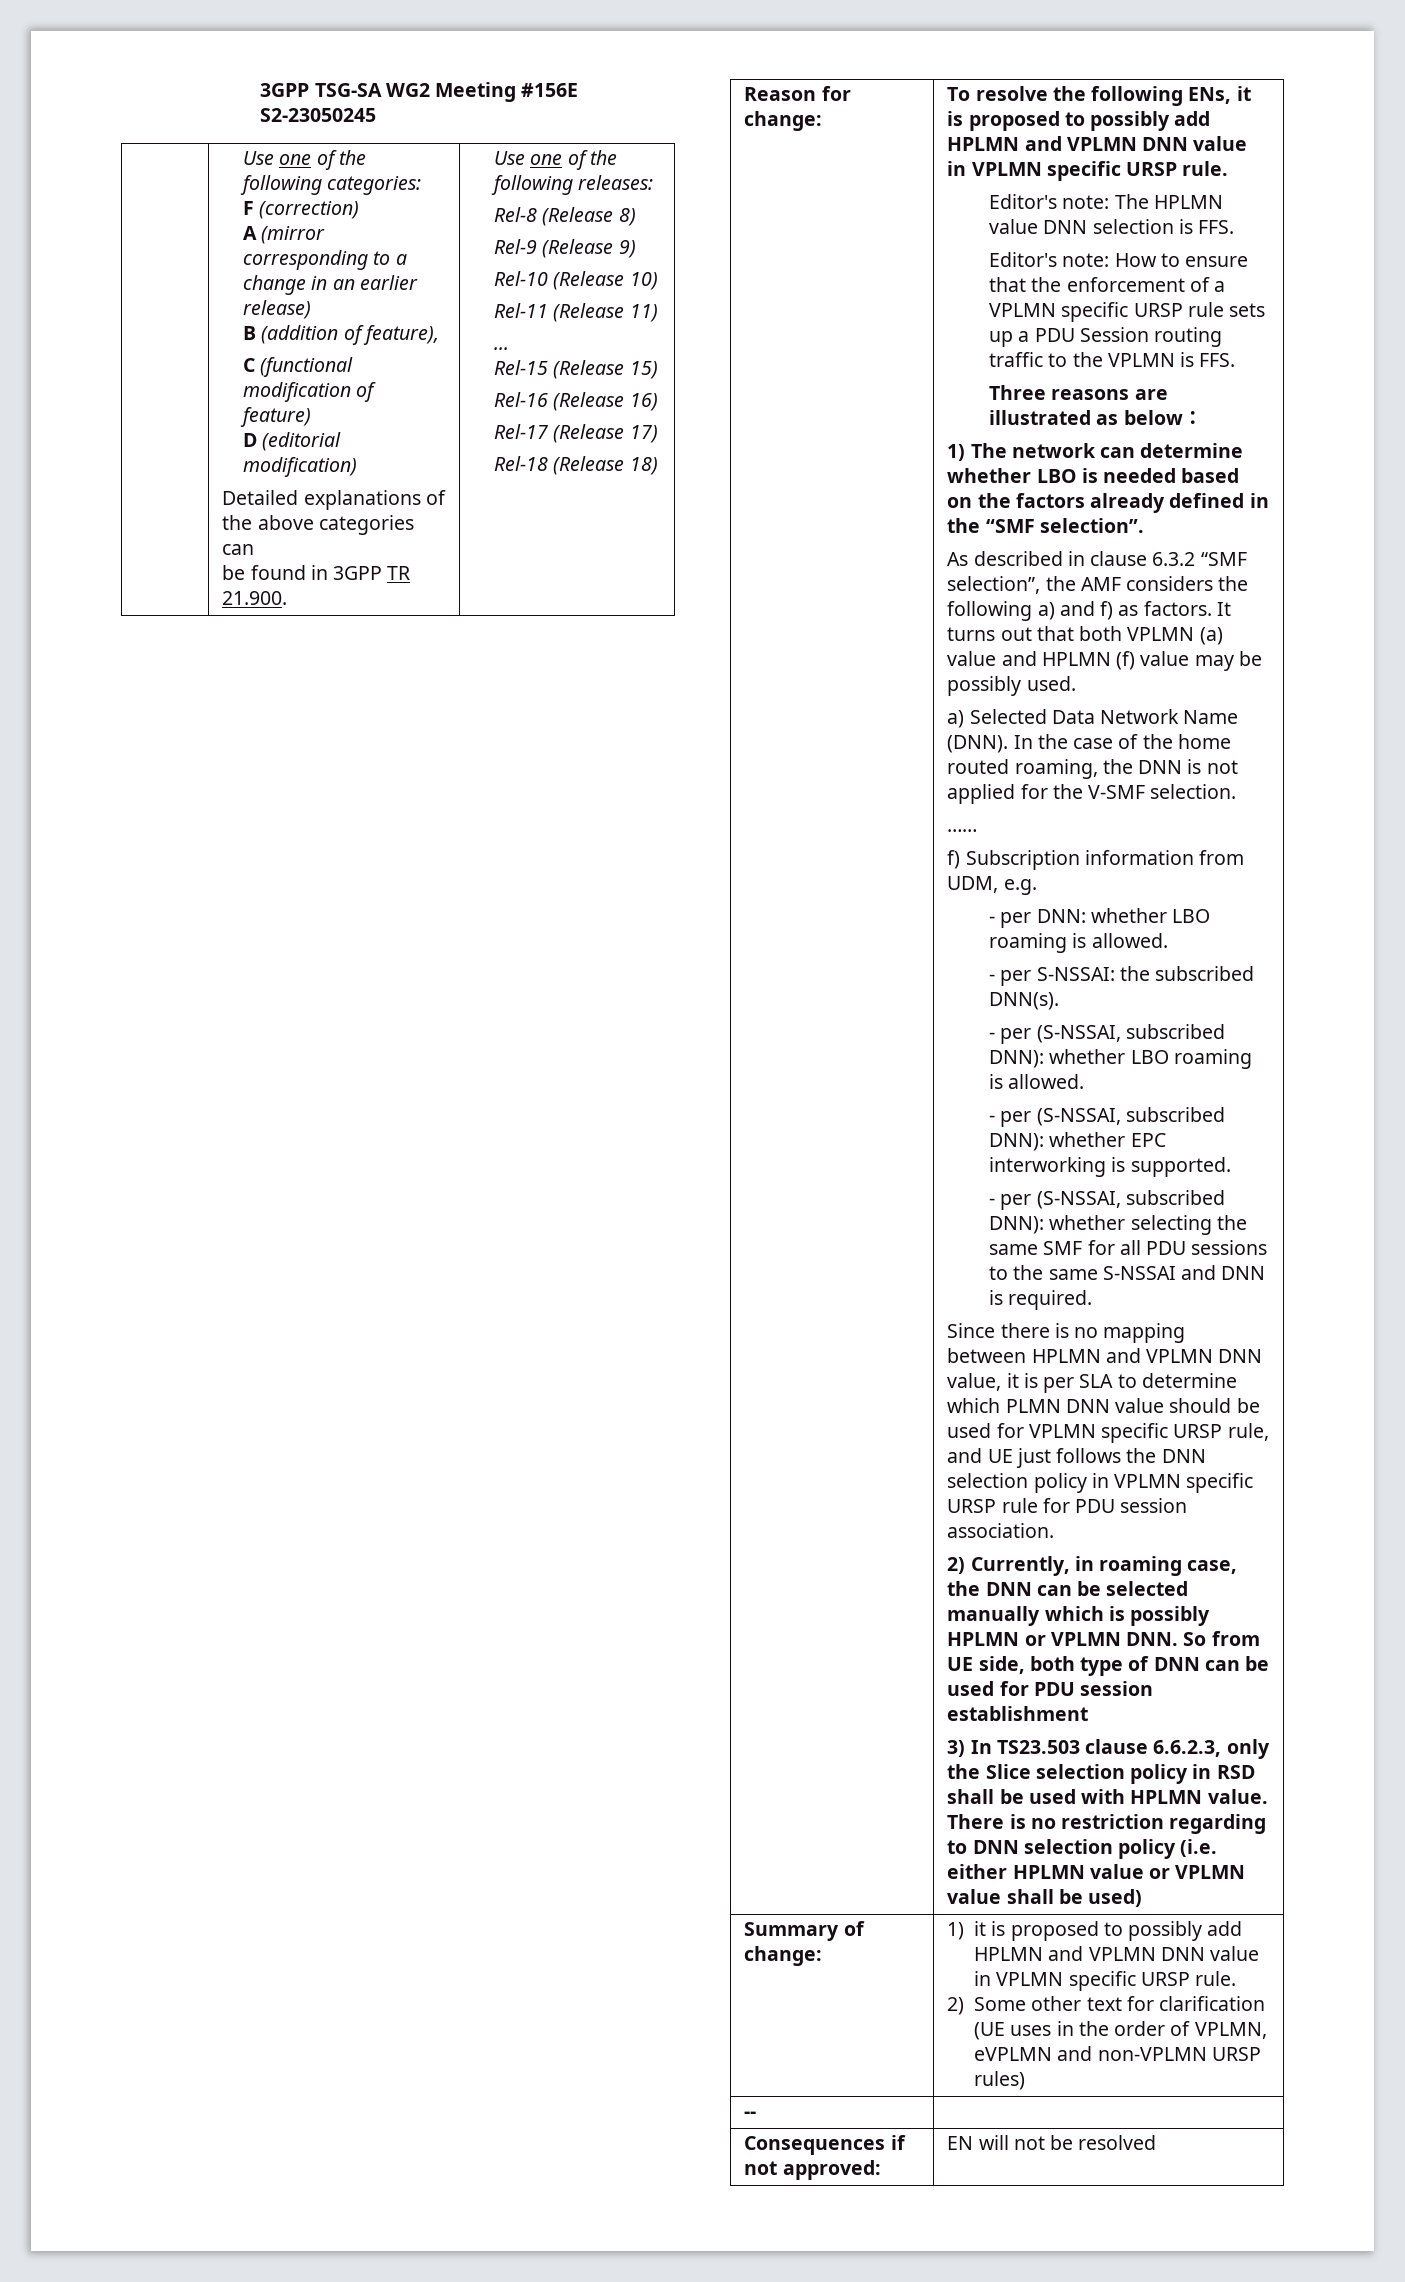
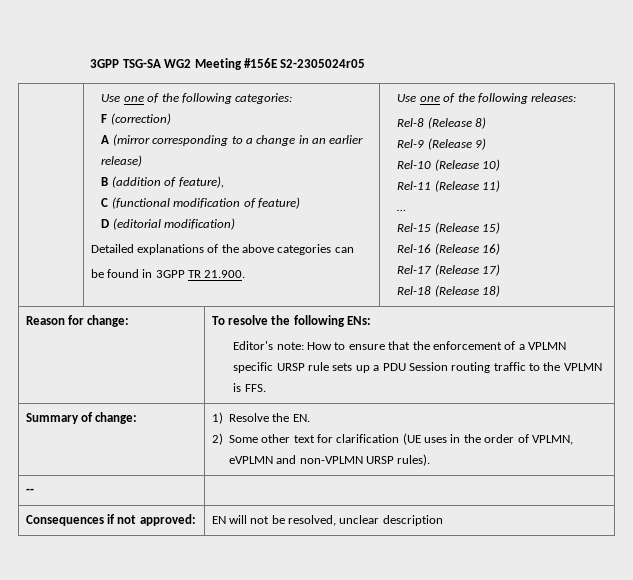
[260,108,377,122] S2-23050245 -> [280,59,366,68] S2-2305024r05
[1188,86,1251,104] [947,111,1211,131] [947,136,1248,151] [947,161,1229,181] [989,194,1223,209] [989,219,1235,234] ENs, it is proposed to possibly add HPLMN and VPLMN DNN value in VPLMN specific URSP rule. // Editor's note: The HPLMN value DNN selection is FFS. -> [347,316,372,325] ENs:
[989,385,1168,400] [989,410,1203,425] [947,443,1244,461] [947,468,1240,483] [947,493,1269,513] [947,518,1144,533] [947,551,1247,566] [947,576,1249,594] [947,601,1231,621] [947,626,1223,645] [947,651,1262,671] [947,676,1076,696] [947,709,1239,728] [947,734,1231,753] [947,759,1238,779] [947,784,1237,804] [947,829,978,832] [947,850,1245,870] [947,876,1037,895] [989,908,1211,928] [989,933,1168,953] [989,966,1255,986] [989,992,1060,1010] [989,1024,1225,1044] [989,1049,1252,1069] [989,1074,1085,1089] [989,1107,1225,1127] [989,1132,1166,1151] [989,1157,1231,1177] [989,1190,1225,1210] [989,1215,1247,1235] [989,1240,1268,1255] [989,1265,1266,1280] [989,1290,1093,1310] [947,1323,1186,1343] [947,1348,1263,1363] [947,1373,1237,1393] [947,1398,1260,1413] [947,1423,1269,1443] [947,1448,1206,1468] [947,1473,1254,1493] [947,1498,1188,1513] [947,1523,1055,1538] [947,1556,1238,1576] [947,1581,1189,1596] [947,1606,1211,1626] [947,1631,1260,1646] [947,1656,1270,1676] [947,1681,1154,1696] [947,1706,1089,1721] [947,1739,1270,1759] [947,1764,1255,1784] [947,1789,1268,1804] [947,1814,1267,1834] [947,1839,1218,1859] [947,1864,1246,1879] [947,1889,1143,1907] [744,1921,865,1941] [744,1946,823,1966] [947,1921,1243,1941] [974,1946,1260,1961] [974,1971,1237,1991] // Three reasons are illustrated as below： // 1) The network can determine whether LBO is needed based on the factors already defined in the “SMF selection”. // As described in clause 6.3.2 “SMF selection”, the AMF considers the following a) and f) as factors. It turns out that both VPLMN (a) value and HPLMN (f) value may be possibly used. // a) Selected Data Network Name (DNN). In the case of the home routed roaming, the DNN is not applied for the V-SMF selection. // …… // f) Subscription information from UDM, e.g. // - per DNN: whether LBO roaming is allowed. // - per S-NSSAI: the subscribed DNN(s). // - per (S-NSSAI, subscribed DNN): whether LBO roaming is allowed. // - per (S-NSSAI, subscribed DNN): whether EPC interworking is supported. // - per (S-NSSAI, subscribed DNN): whether selecting the same SMF for all PDU sessions to the same S-NSSAI and DNN is required. // Since there is no mapping between HPLMN and VPLMN DNN value, it is per SLA to determine which PLMN DNN value should be used for VPLMN specific URSP rule, and UE just follows the DNN selection policy in VPLMN specific URSP rule for PDU session association. // 2) Currently, in roaming case, the DNN can be selected manually which is possibly HPLMN or VPLMN DNN. So from UE side, both type of DNN can be used for PDU session establishment // 3) In TS23.503 clause 6.6.2.3, only the Slice selection policy in RSD shall be used with HPLMN value. There is no restriction regarding to DNN selection policy (i.e. either HPLMN value or VPLMN value shall be used) // Summary of change: | 1) it is proposed to possibly add HPLMN and VPLMN DNN value in VPLMN specific URSP rule. -> [25,412,138,424] [211,412,310,424] // Summary of change: | 1) Resolve the EN.
[974,2071,1026,2090] rules) -> [397,454,431,466] rules).
[1078,2135,1157,2150] resolved -> [288,515,443,526] resolved, unclear description

